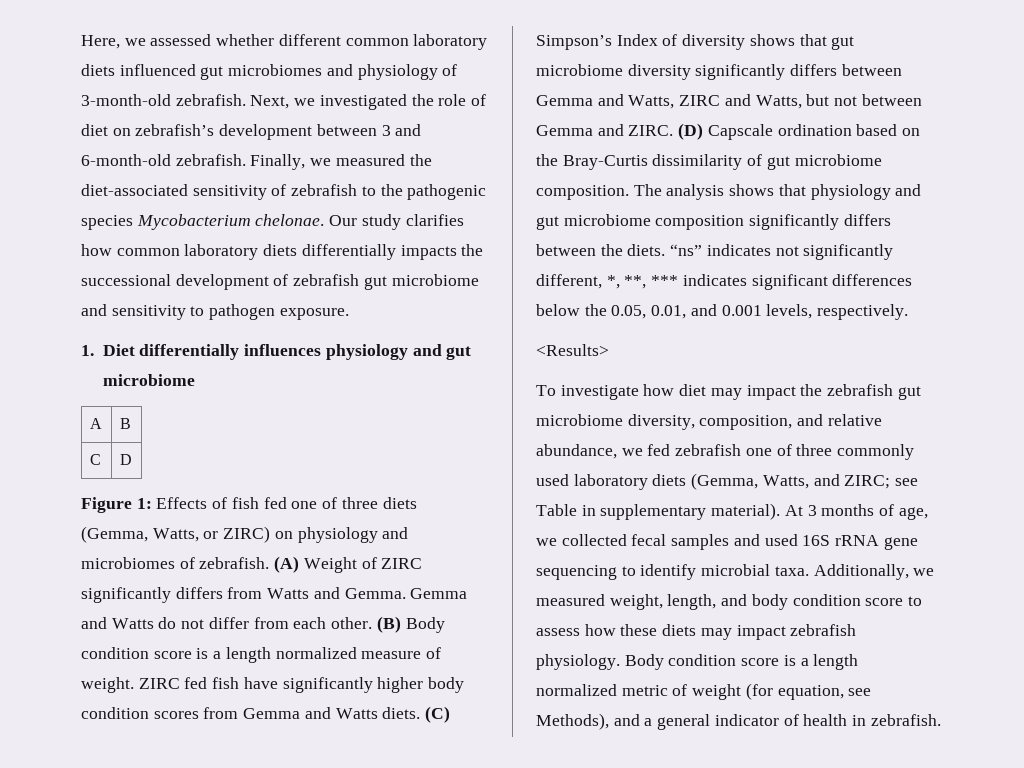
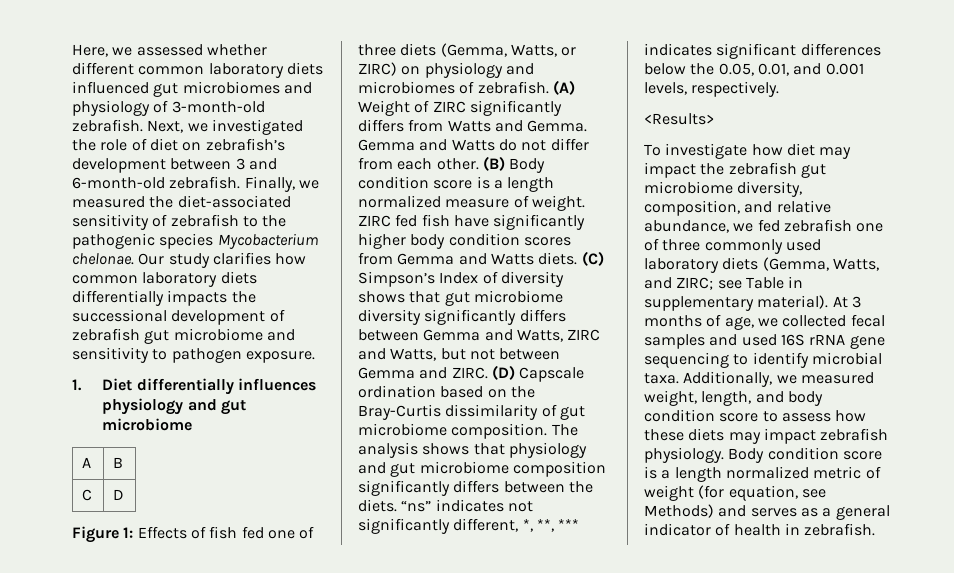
[536,713,640,730] Methods), and -> [644,504,818,518] Methods) and serves as

